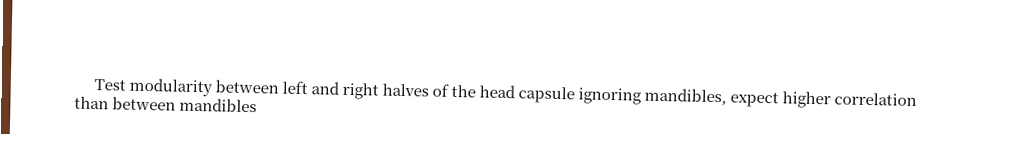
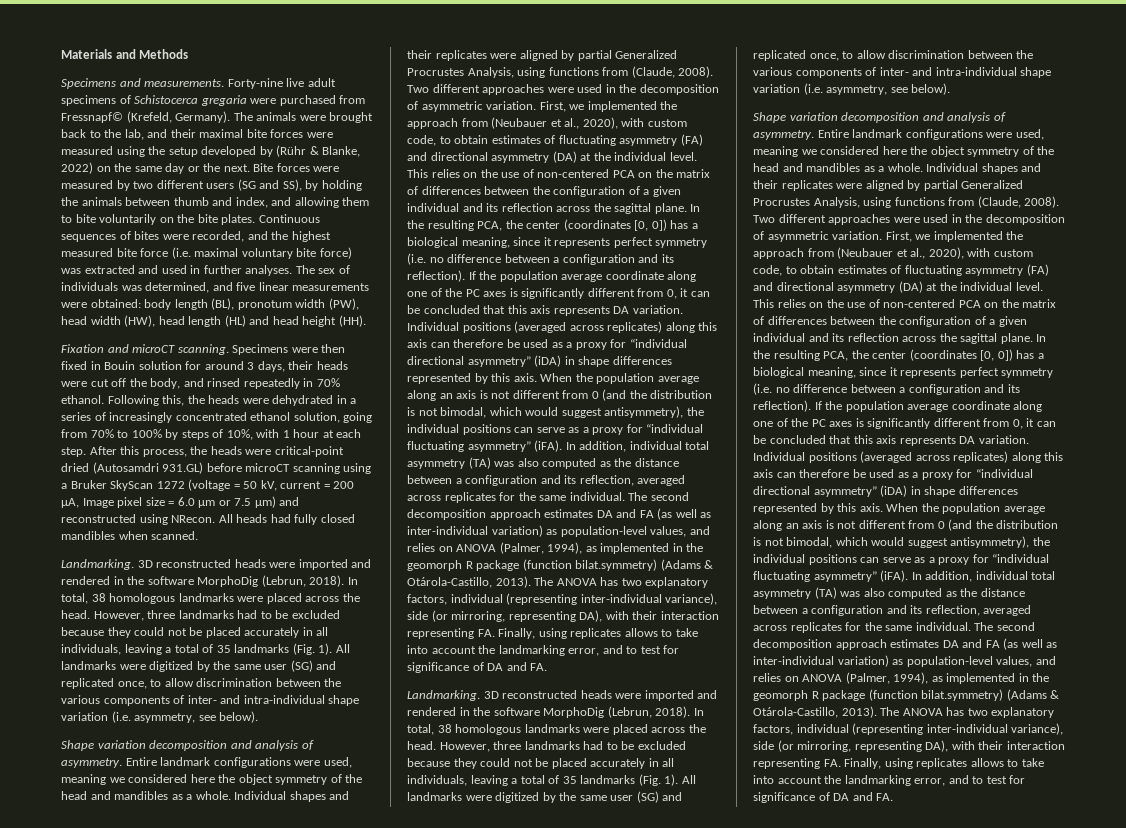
[93,77,918,109] [74,96,258,113] Test modularity between left and right halves of the head capsule ignoring mandibles, expect higher correlation than between mandibles -> [61,49,189,59] [61,78,336,89] [61,95,366,106] [61,111,374,123] [61,129,333,140] [61,145,361,157] [61,162,340,174] [61,179,362,191] [61,197,370,208] [61,214,320,225] [61,231,331,242] [61,247,352,259] [61,265,350,276] [61,282,370,293] [61,298,359,310] [61,315,366,327] [61,344,346,355] [61,361,348,372] [61,378,340,389] [61,395,357,406] [61,412,373,423] [61,429,362,440] [61,446,344,457] [61,462,372,474] [61,479,355,491] [61,496,300,508] [61,514,355,525] [61,531,199,540] [61,559,372,570] [61,575,358,587] [61,593,360,604] [61,610,340,621] [61,627,329,638] [61,643,350,655] [61,660,337,672] [61,678,342,689] [61,695,360,706] [61,711,259,723] [61,740,314,751] [61,757,352,768] [61,774,363,785] [61,791,350,802] [407,50,678,61] [407,66,714,78] [407,84,719,95] [407,101,678,112] [407,117,687,129] [407,134,703,146] [407,151,697,163] [407,169,711,178] [407,186,681,197] [407,203,701,214] [407,219,698,231] [407,237,708,248] [407,253,674,265] [407,270,697,282] [407,288,710,299] [407,305,683,316] [407,321,718,333] [407,339,687,350] [407,355,672,367] [407,373,699,384] [407,389,713,401] [407,406,704,418] [407,424,704,435] [407,440,710,452] [407,457,679,469] [407,475,686,486] [407,492,689,503] [407,508,712,520] [407,525,710,537] [407,542,704,554] [407,559,714,571] [407,576,709,588] [407,593,718,605] [407,610,719,622] [407,628,698,639] [407,645,680,656] [407,662,548,673] [407,690,718,701] [407,706,704,718] [407,724,706,735] [407,741,686,752] [407,758,675,769] [407,774,696,786] [407,791,683,803] [753,50,1034,61] [753,67,1052,78] [753,83,951,95] [753,112,1006,123] [753,129,1044,140] [753,146,1055,157] [753,163,1042,174] [753,180,1024,191] [753,196,1060,208] [753,214,1065,225] [753,231,1024,242] [753,247,1033,259] [753,264,1049,276] [753,281,1043,293] [753,299,1057,308] [753,316,1027,327] [753,333,1047,344] [753,349,1044,361] [753,367,1054,378] [753,383,1020,395] [753,400,1043,412] [753,418,1056,429] [753,435,1029,446] [753,451,1064,463] [753,469,1033,480] [753,485,1018,497] [753,503,1045,514] [753,519,1059,531] [753,536,1050,548] [753,554,1050,565] [753,570,1056,582] [753,587,1025,599] [753,605,1032,616] [753,622,1035,633] [753,638,1058,650] [753,655,1056,667] [753,672,1050,684] [753,689,1060,701] [753,706,1055,718] [753,723,1064,735] [753,740,1065,752] [753,758,1044,769] [753,775,1026,786] [753,792,894,803] Materials and Methods // Specimens and measurements. Forty-nine live adult specimens of Schistocerca gregaria were purchased from Fressnapf© (Krefeld, Germany). The animals were brought back to the lab, and their maximal bite forces were measured using the setup developed by (Rühr & Blanke, 2022) on the same day or the next. Bite forces were measured by two different users (SG and SS), by holding the animals between thumb and index, and allowing them to bite voluntarily on the bite plates. Continuous sequences of bites were recorded, and the highest measured bite force (i.e. maximal voluntary bite force) was extracted and used in further analyses. The sex of individuals was determined, and five linear measurements were obtained: body length (BL), pronotum width (PW), head width (HW), head length (HL) and head height (HH). // Fixation and microCT scanning. Specimens were then fixed in Bouin solution for around 3 days, their heads were cut off the body, and rinsed repeatedly in 70% ethanol. Following this, the heads were dehydrated in a series of increasingly concentrated ethanol solution, going from 70% to 100% by steps of 10%, with 1 hour at each step. After this process, the heads were critical-point dried (Autosamdri 931.GL) before microCT scanning using a Bruker SkyScan 1272 (voltage = 50 kV, current = 200 µA, Image pixel size = 6.0 µm or 7.5 µm) and reconstructed using NRecon. All heads had fully closed mandibles when scanned. // Landmarking. 3D reconstructed heads were imported and rendered in the software MorphoDig (Lebrun, 2018). In total, 38 homologous landmarks were placed across the head. However, three landmarks had to be excluded because they could not be placed accurately in all individuals, leaving a total of 35 landmarks (Fig. 1). All landmarks were digitized by the same user (SG) and replicated once, to allow discrimination between the various components of inter- and intra-individual shape variation (i.e. asymmetry, see below). // Shape variation decomposition and analysis of asymmetry. Entire landmark configurations were used, meaning we considered here the object symmetry of the head and mandibles as a whole. Individual shapes and their replicates were aligned by partial Generalized Procrustes Analysis, using functions from (Claude, 2008). Two different approaches were used in the decomposition of asymmetric variation. First, we implemented the approach from (Neubauer et al., 2020), with custom code, to obtain estimates of fluctuating asymmetry (FA) and directional asymmetry (DA) at the individual level. This relies on the use of non-centered PCA on the matrix of differences between the configuration of a given individual and its reflection across the sagittal plane. In the resulting PCA, the center (coordinates [0, 0]) has a biological meaning, since it represents perfect symmetry (i.e. no difference between a configuration and its reflection). If the population average coordinate along one of the PC axes is significantly different from 0, it can be concluded that this axis represents DA variation. Individual positions (averaged across replicates) along this axis can therefore be used as a proxy for “individual directional asymmetry” (iDA) in shape differences represented by this axis. When the population average along an axis is not different from 0 (and the distribution is not bimodal, which would suggest antisymmetry), the individual positions can serve as a proxy for “individual fluctuating asymmetry” (iFA). In addition, individual total asymmetry (TA) was also computed as the distance between a configuration and its reflection, averaged across replicates for the same individual. The second decomposition approach estimates DA and FA (as well as inter-individual variation) as population-level values, and relies on ANOVA (Palmer, 1994), as implemented in the geomorph R package (function bilat.symmetry) (Adams & Otárola-Castillo, 2013). The ANOVA has two explanatory factors, individual (representing inter-individual variance), side (or mirroring, representing DA), with their interaction representing FA. Finally, using replicates allows to take into account the landmarking error, and to test for significance of DA and FA. // Landmarking. 3D reconstructed heads were imported and rendered in the software MorphoDig (Lebrun, 2018). In total, 38 homologous landmarks were placed across the head. However, three landmarks had to be excluded because they could not be placed accurately in all individuals, leaving a total of 35 landmarks (Fig. 1). All landmarks were digitized by the same user (SG) and replicated once, to allow discrimination between the various components of inter- and intra-individual shape variation (i.e. asymmetry, see below). // Shape variation decomposition and analysis of asymmetry. Entire landmark configurations were used, meaning we considered here the object symmetry of the head and mandibles as a whole. Individual shapes and their replicates were aligned by partial Generalized Procrustes Analysis, using functions from (Claude, 2008). Two different approaches were used in the decomposition of asymmetric variation. First, we implemented the approach from (Neubauer et al., 2020), with custom code, to obtain estimates of fluctuating asymmetry (FA) and directional asymmetry (DA) at the individual level. This relies on the use of non-centered PCA on the matrix of differences between the configuration of a given individual and its reflection across the sagittal plane. In the resulting PCA, the center (coordinates [0, 0]) has a biological meaning, since it represents perfect symmetry (i.e. no difference between a configuration and its reflection). If the population average coordinate along one of the PC axes is significantly different from 0, it can be concluded that this axis represents DA variation. Individual positions (averaged across replicates) along this axis can therefore be used as a proxy for “individual directional asymmetry” (iDA) in shape differences represented by this axis. When the population average along an axis is not different from 0 (and the distribution is not bimodal, which would suggest antisymmetry), the individual positions can serve as a proxy for “individual fluctuating asymmetry” (iFA). In addition, individual total asymmetry (TA) was also computed as the distance between a configuration and its reflection, averaged across replicates for the same individual. The second decomposition approach estimates DA and FA (as well as inter-individual variation) as population-level values, and relies on ANOVA (Palmer, 1994), as implemented in the geomorph R package (function bilat.symmetry) (Adams & Otárola-Castillo, 2013). The ANOVA has two explanatory factors, individual (representing inter-individual variance), side (or mirroring, representing DA), with their interaction representing FA. Finally, using replicates allows to take into account the landmarking error, and to test for significance of DA and FA.

